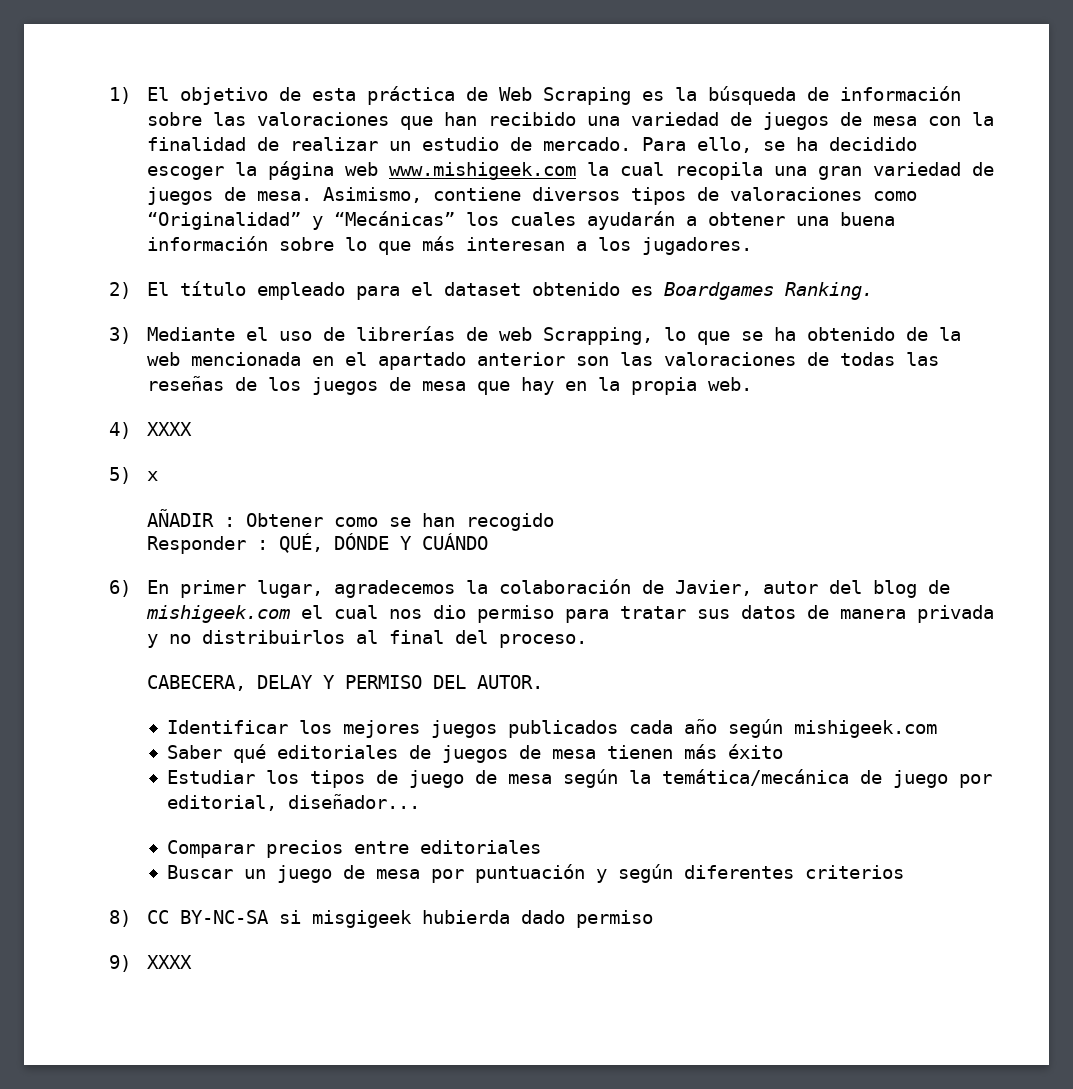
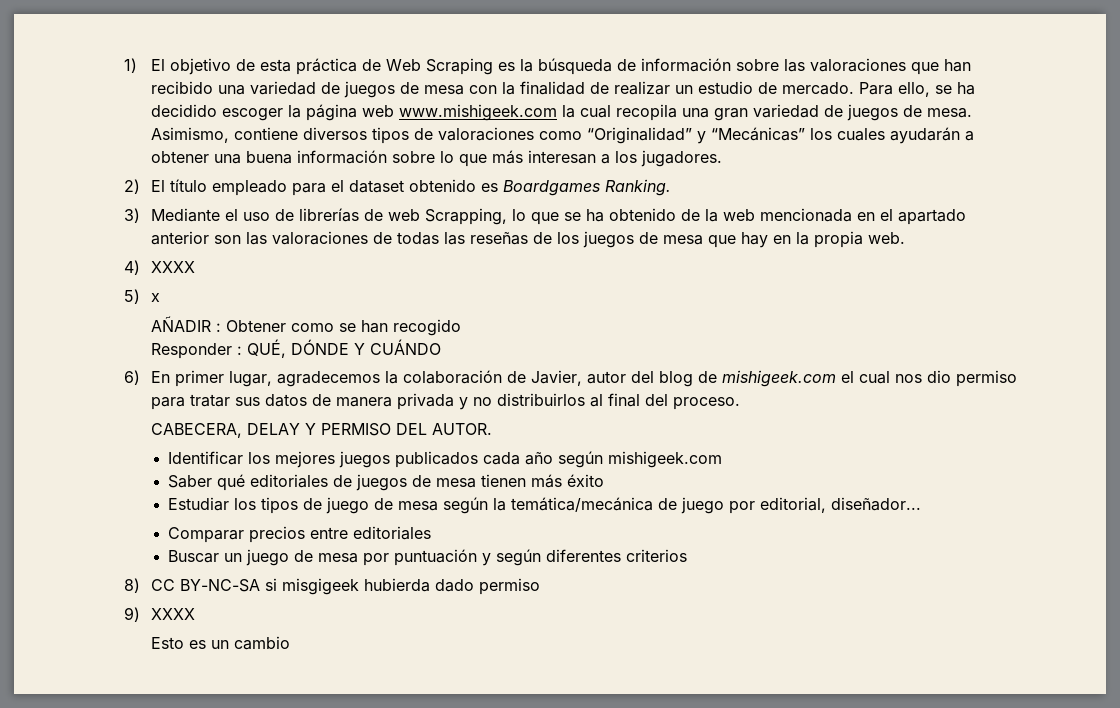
(192, 962) none -> [150,636,290,650] // Esto es un cambio

